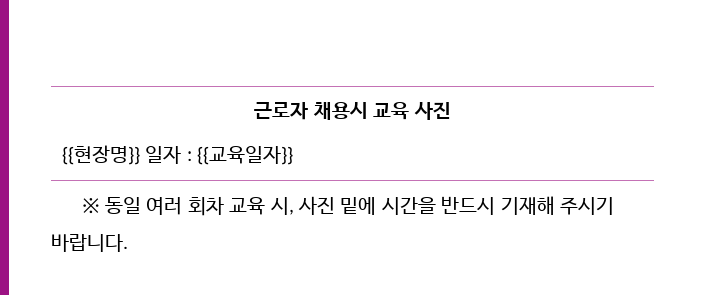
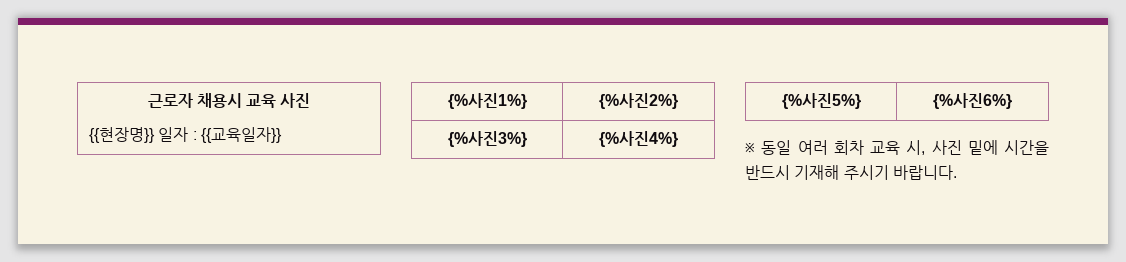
(294, 155) none -> [447,93,527,109] [599,93,678,109] [447,131,527,147] [599,131,678,147] [781,93,861,109] [933,93,1012,109] // {%사진1%} | {%사진2%} // {%사진3%} | {%사진4%} // {%사진5%} | {%사진6%}

